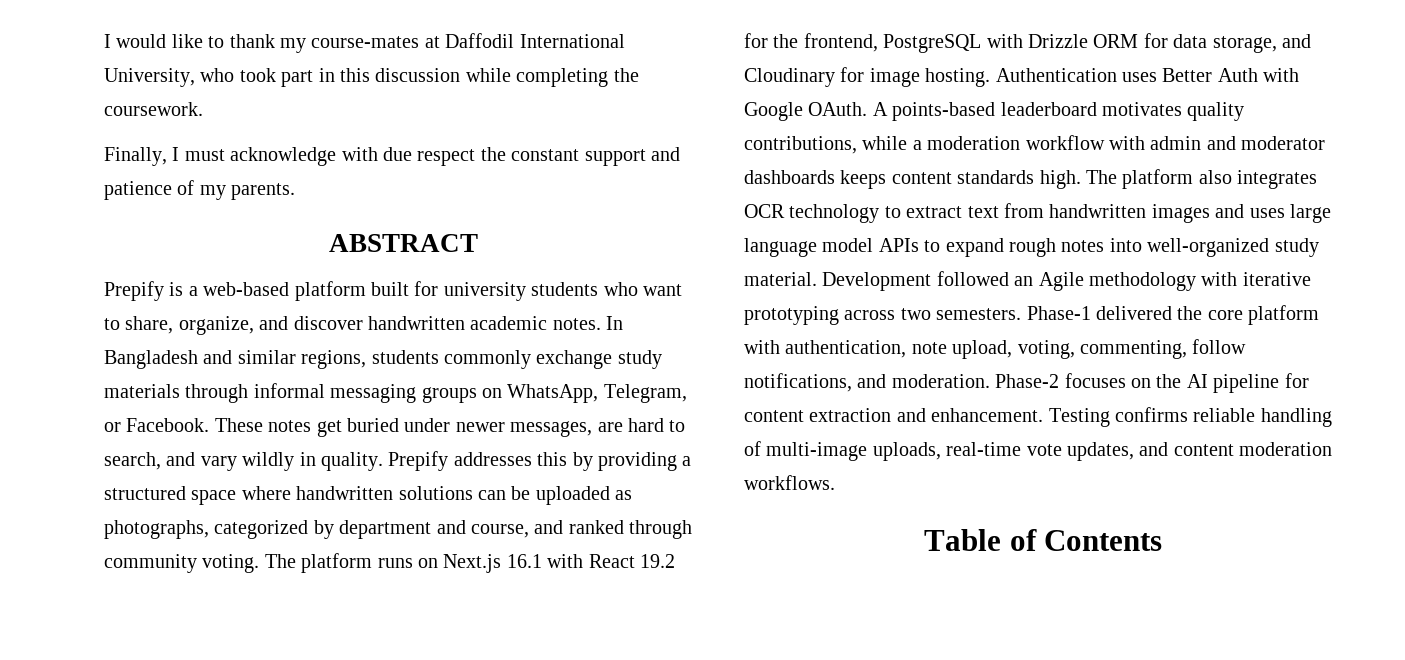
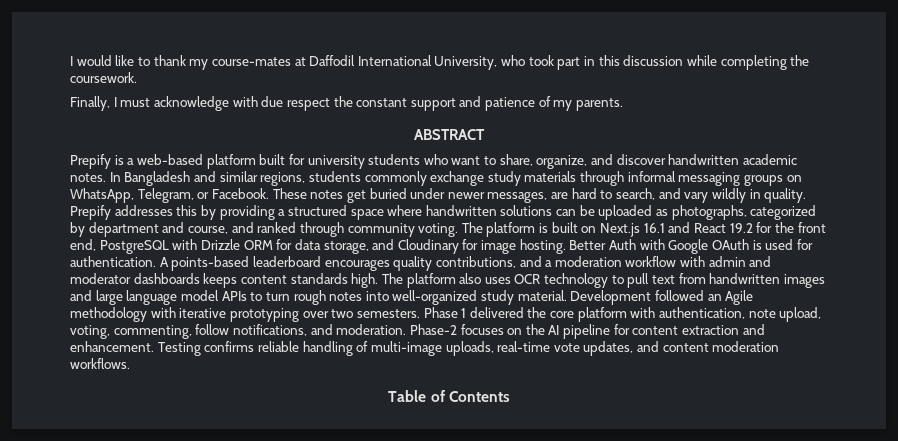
[377,558,413,568] runs -> [539,222,578,233] is built
[547,554,584,568] with -> [668,222,691,233] and
[803,33,878,52] frontend, -> [797,222,826,233] [70,239,96,251] front end,
[995,68,1157,82] Authentication uses -> (566, 246) none
[808,102,868,116] OAuth. -> [711,239,813,250] [70,256,156,267] OAuth is used for authentication.
[1102,102,1182,116] motivates -> [324,260,390,271] encourages
[862,136,908,150] while -> [519,256,542,267] and
[1237,170,1318,189] integrates -> [484,277,511,284] uses
[906,206,963,218] extract -> [627,273,650,288] pull
[1249,208,1285,218] uses -> (92, 295) none
[945,238,1004,257] expand -> [265,292,290,301] turn
[844,310,896,320] across -> [302,311,329,318] over
[1026,306,1091,320] Phase-1 -> [423,307,467,318] Phase 1

